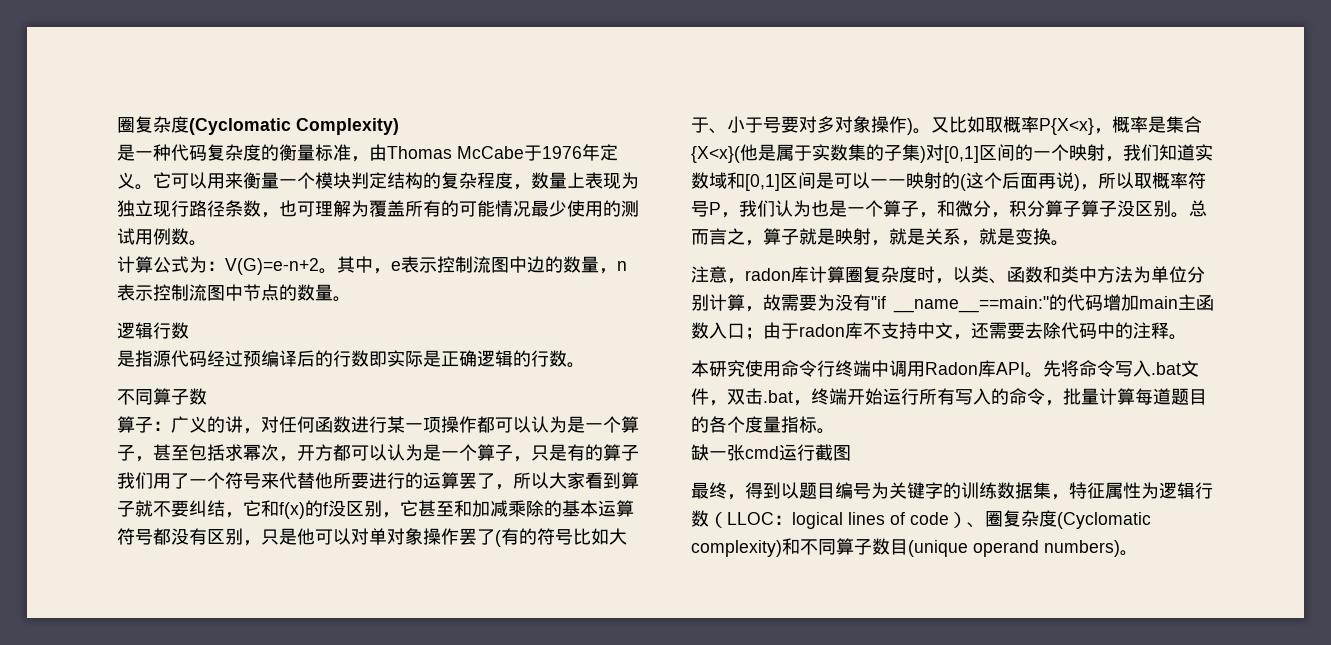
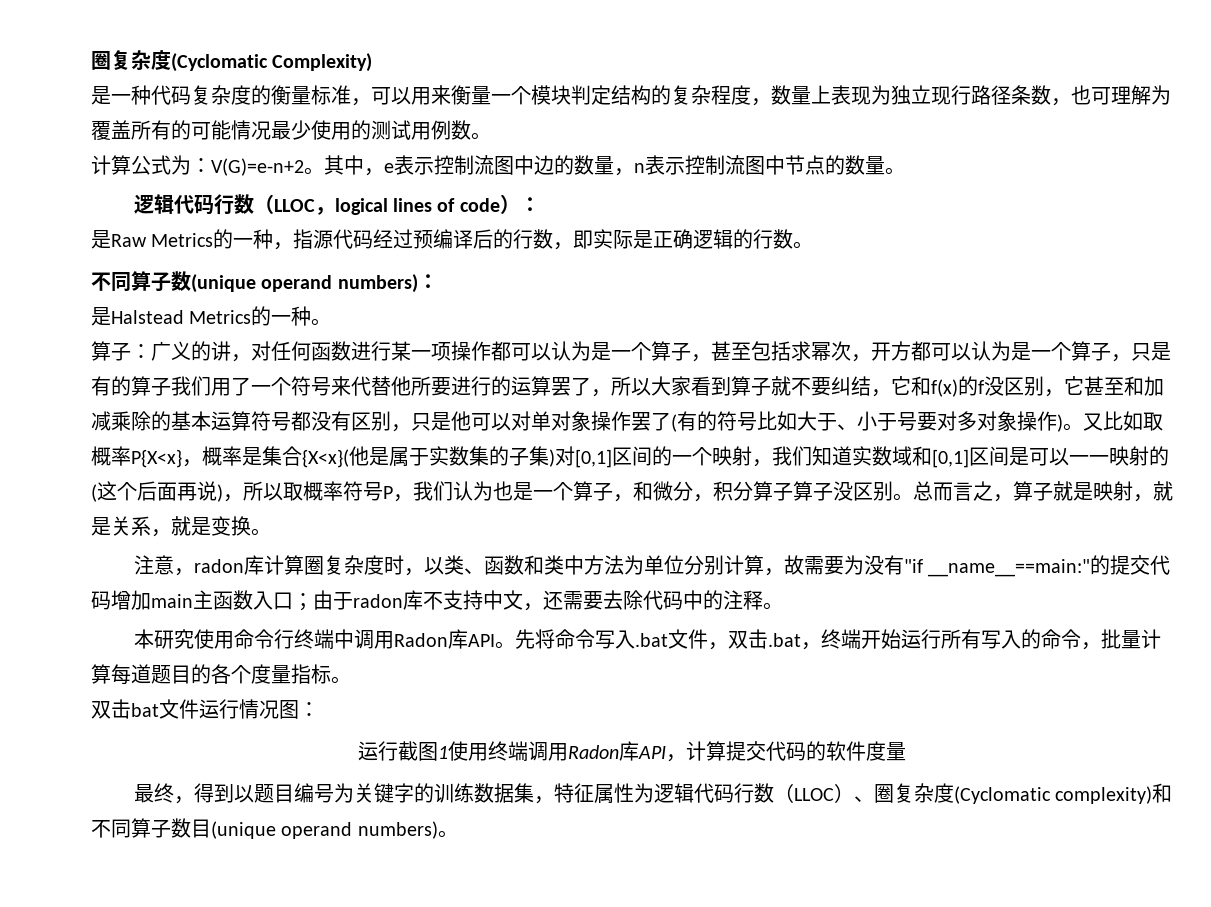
[369,144,618,161] [117,172,171,190] 由Thomas McCabe于1976年定义。它 -> (371, 102) none
[153,322,189,339] [117,350,135,367] 行数 // 是 -> [173,194,540,215] [91,229,294,250] 代码行数（LLOC，logical lines of code）： // 是Raw Metrics的一种，
(369, 358) none -> [553,242,574,250] ，
(207, 396) none -> [191,274,438,293] [91,306,332,326] (unique operand numbers)： // 是Halstead Metrics的一种。
(1067, 302) none -> [1110,555,1151,575] 提交
[691,444,851,461] 缺一张cmd运行截图 -> [91,699,319,719] [358,741,906,762] 双击bat文件运行情况图： // 运行截图1使用终端调用Radon库API，计算提交代码的软件度量
[1195,482,1213,499] [691,510,949,529] 行数（LLOC：logical lines of code -> [693,783,834,803] 代码行数（LLOC

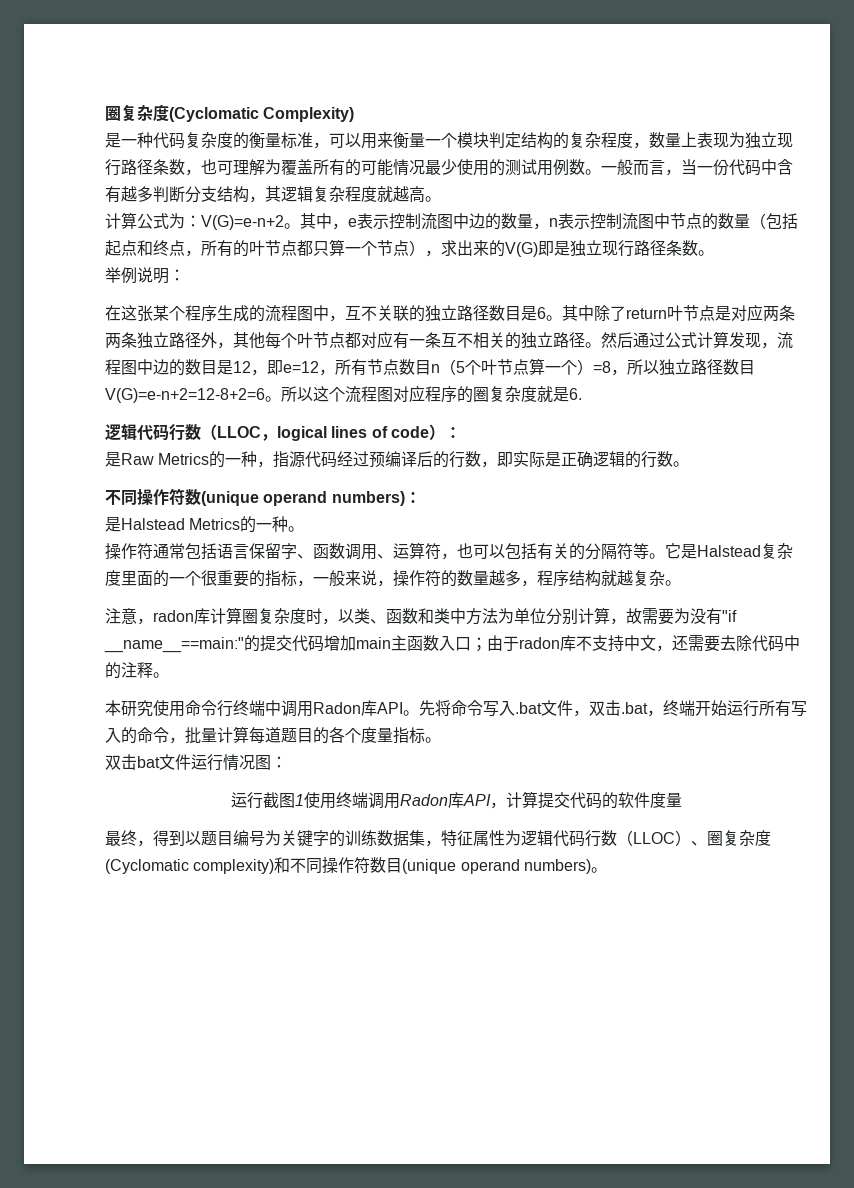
(491, 136) none -> [601,159,793,176] [105,186,441,203] 一般而言，当一份代码中含有越多判断分支结构，其逻辑复杂程度就越高。
[885,167,905,175] 。 -> [750,213,798,229] [105,239,714,257] [105,267,185,284] [105,304,795,322] [105,331,793,349] [105,358,755,376] [105,385,582,403] （包括起点和终点，所有的叶节点都只算一个节点），求出来的V(G)即是独立现行路径条数。 // 举例说明： // 在这张某个程序生成的流程图中，互不关联的独立路径数目是6。其中除了return叶节点是对应两条两条独立路径外，其他每个叶节点都对应有一条互不相关的独立路径。然后通过公式计算发现，流程图中边的数目是12，即e=12，所有节点数目n（5个叶节点算一个）=8，所以独立路径数目V(G)=e-n+2=12-8+2=6。所以这个流程图对应程序的圈复杂度就是6.
[131,271,171,292] 算子 -> [137,488,185,505] 操作符
[91,341,1171,362] [91,376,1164,397] [91,411,1163,432] [91,446,1169,468] [91,481,1173,502] [91,516,251,537] 算子：广义的讲，对任何函数进行某一项操作都可以认为是一个算子，甚至包括求幂次，开方都可以认为是一个算子，只是有的算子我们用了一个符号来代替他所要进行的运算罢了，所以大家看到算子就不要纠结，它和f(x)的f没区别，它甚至和加减乘除的基本运算符号都没有区别，只是他可以对单对象操作罢了(有的符号比如大于、小于号要对多对象操作)。又比如取概率P{X<x}，概率是集合{X<x}(他是属于实数集的子集)对[0,1]区间的一个映射，我们知道实数域和[0,1]区间是可以一一映射的(这个后面再说)，所以取概率符号P，我们认为也是一个算子，和微分，积分算子算子没区别。总而言之，算子就是映射，就是关系，就是变换 -> [105,542,793,560] [105,570,665,587] 操作符通常包括语言保留字、函数调用、运算符，也可以包括有关的分隔符等。它是Halstead复杂度里面的一个很重要的指标，一般来说，操作符的数量越多，程序结构就越复杂
[131,818,171,838] 算子 -> [322,857,371,874] 操作符

